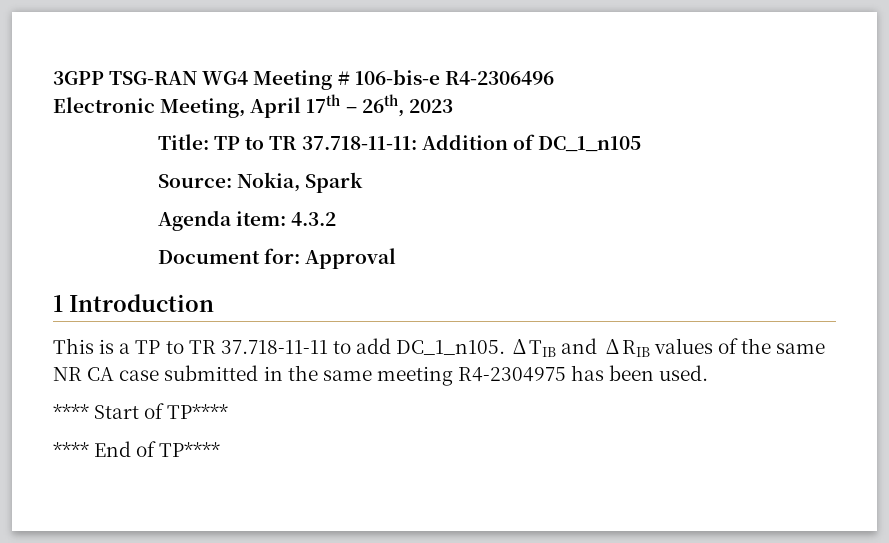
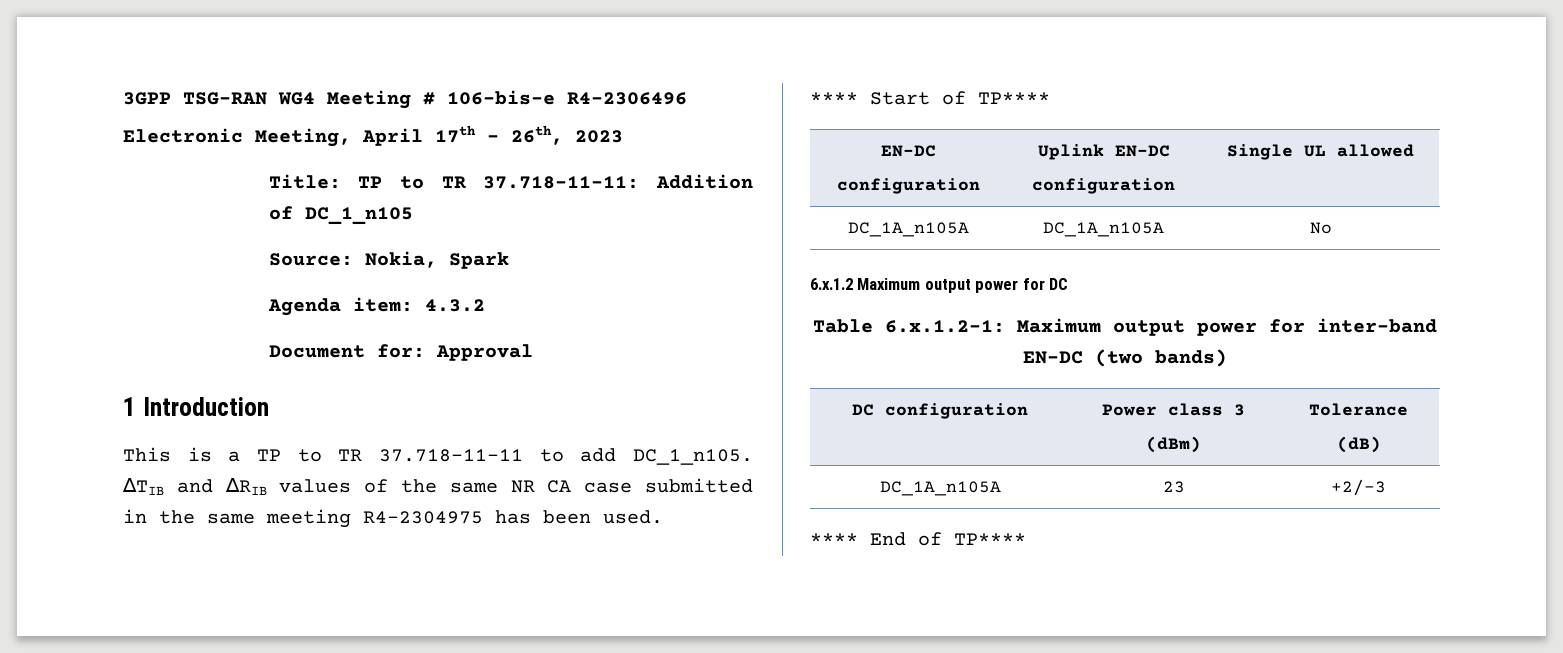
(229, 411) none -> [880,145,936,157] [836,178,980,194] [1037,144,1170,160] [1032,178,1175,194] [1227,144,1414,160] [847,222,969,237] [1043,222,1164,237] [1309,222,1332,234] [810,278,1069,293] [813,318,1437,336] [1023,349,1227,367] [852,403,1028,419] [1102,403,1245,416] [1146,436,1201,453] [1309,403,1408,416] [1336,436,1381,453] [879,481,1001,496] [1162,481,1185,493] [1331,479,1386,496] // EN-DC // configuration | Uplink EN-DC // configuration | Single UL allowed // DC_1A_n105A | DC_1A_n105A | No // 6.x.1.2 Maximum output power for DC // Table 6.x.1.2-1: Maximum output power for inter-band EN-DC (two bands) // DC configuration | Power class 3 // (dBm) | Tolerance // (dB) // DC_1A_n105A | 23 | +2/-3

